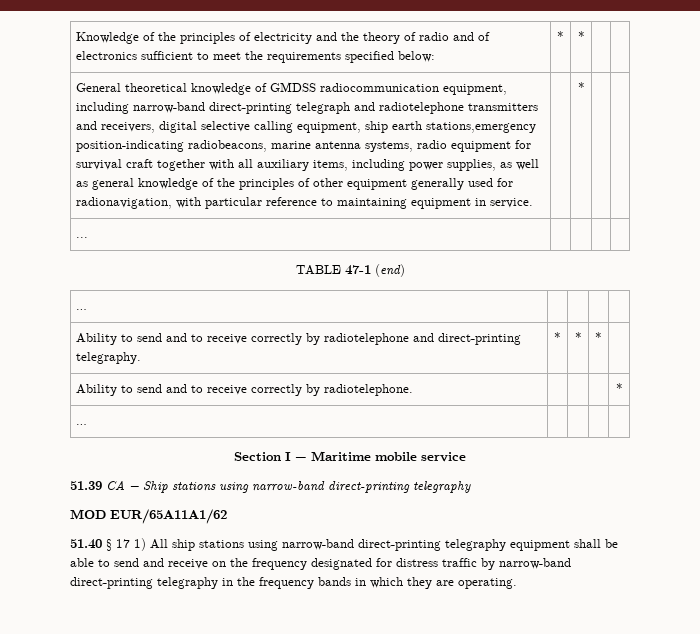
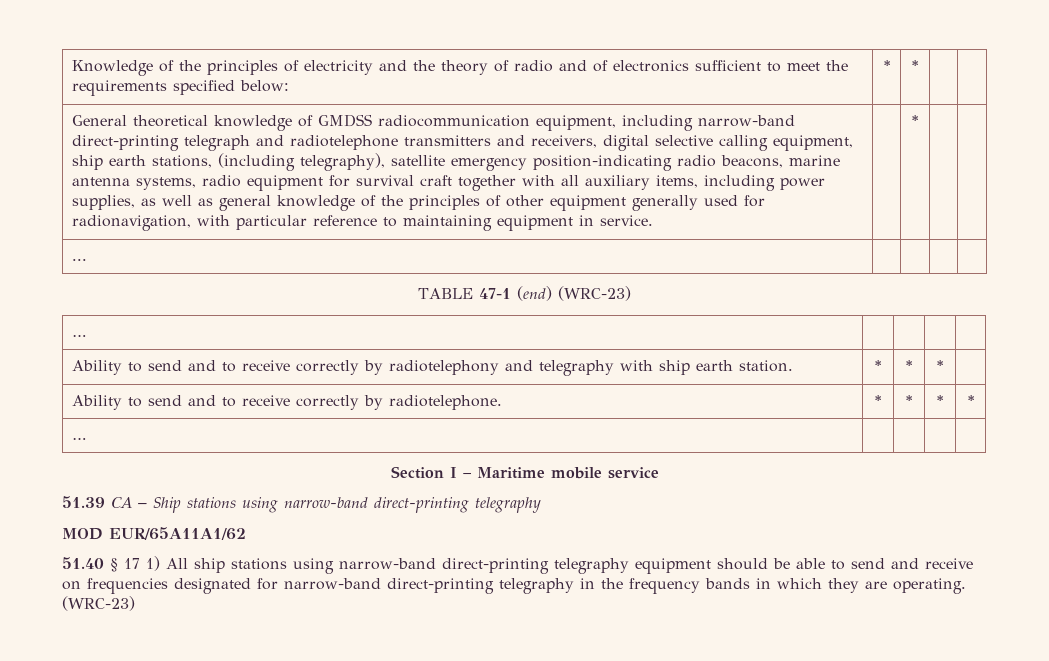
[426,122,537,133] [76,140,268,152] stations,emergency position-indicating radiobeacons, -> [152,153,784,171] stations, (including telegraphy), satellite emergency position-indicating radio beacons,
(405, 270) none -> [557,286,631,301] (WRC-23)
[324,333,522,345] [76,352,142,364] radiotelephone and direct-printing telegraphy. -> [389,360,794,376] radiotelephony and telegraphy with ship earth station.
(414, 390) | | -> [875,395,881,406] [906,395,912,406] [937,395,943,406] * | * | *
[574,539,601,548] shall -> [717,558,768,570] should
[230,558,495,570] the frequency designated for distress traffic by -> [87,578,278,594] frequencies designated for
(517, 583) none -> [62,596,135,611] (WRC-23)

